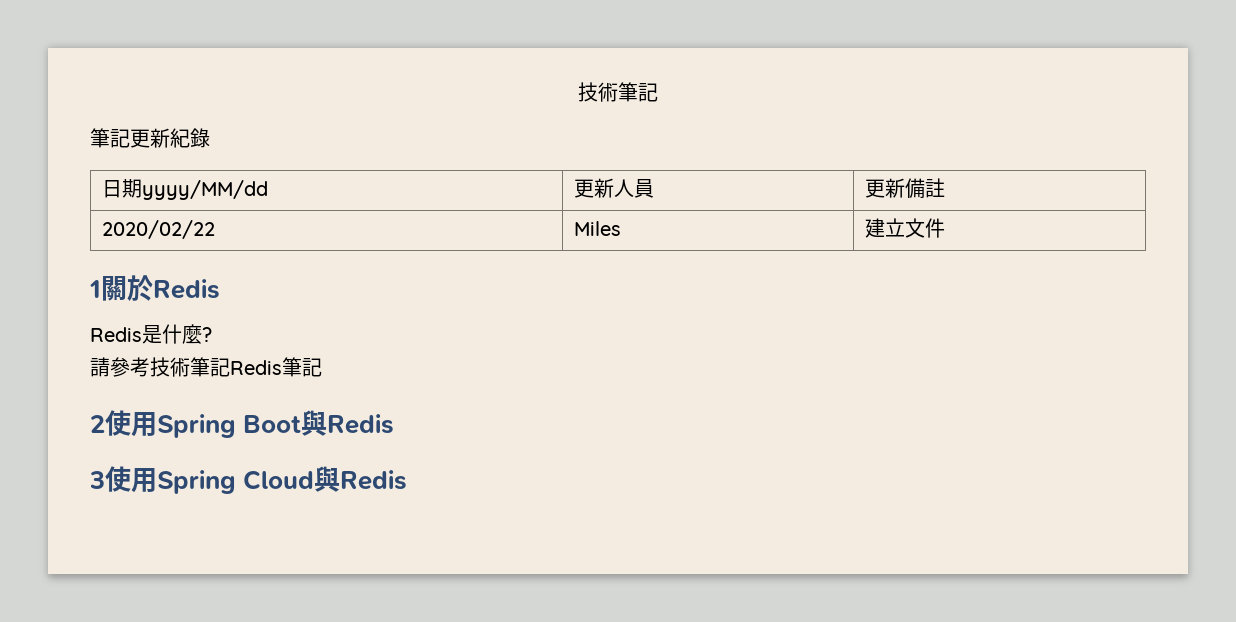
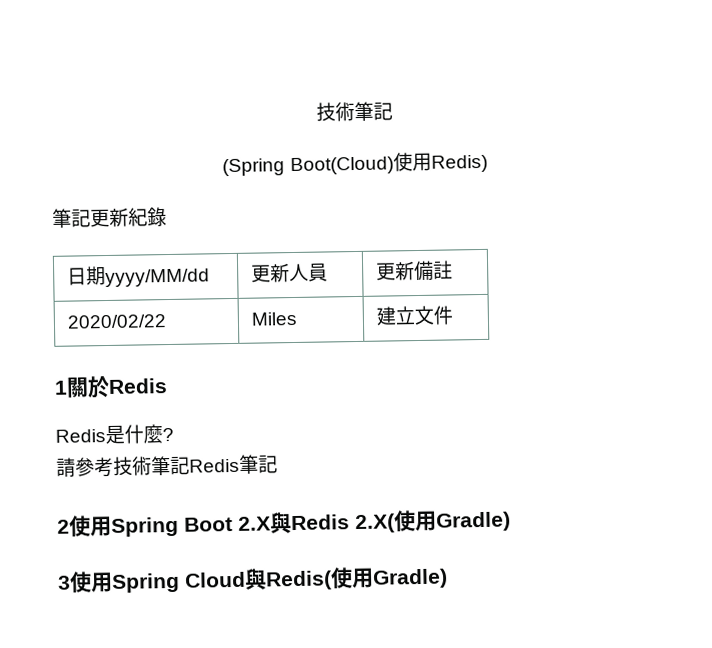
[578,82,658,102] 技術筆記 -> [315,101,393,122] [222,152,488,177] 技術筆記 // (Spring Boot(Cloud)使用Redis)
[301,410,395,436] 與Redis -> [238,510,511,534] 2.X與Redis 2.X(使用Gradle)
[340,470,408,490] Redis -> [265,567,448,591] Redis(使用Gradle)

